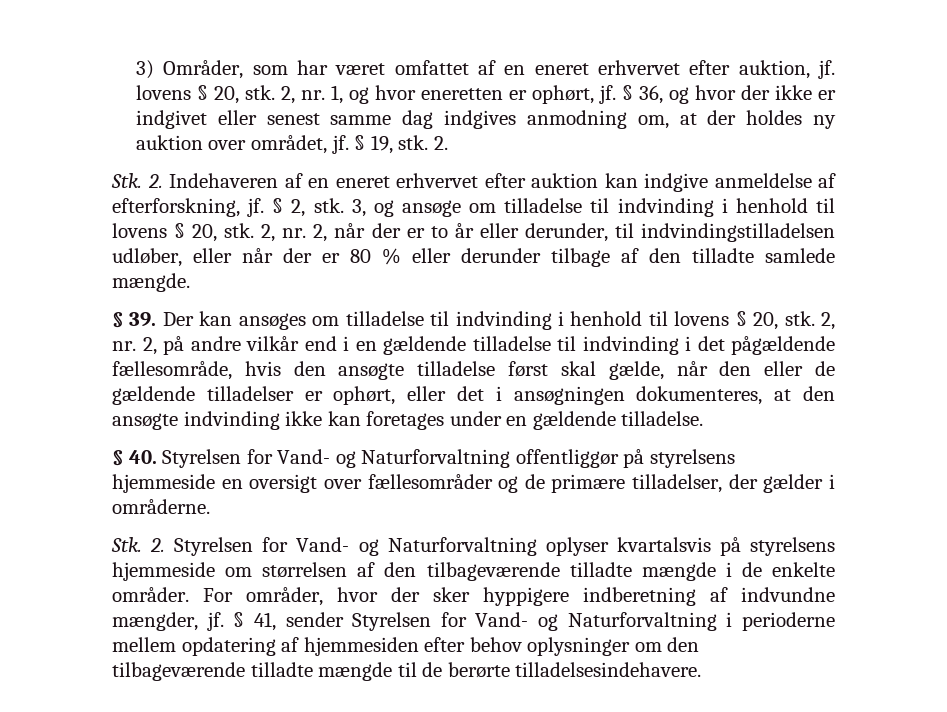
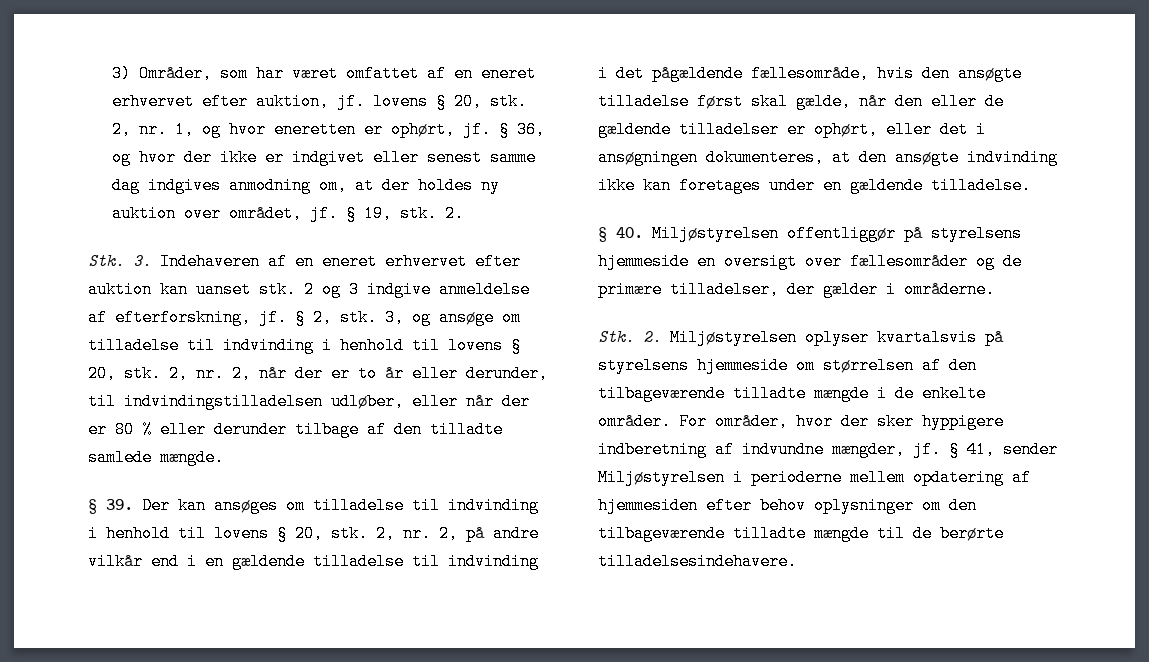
[147,174,163,188] 2. -> [133,255,151,266] 3.
(638, 180) none -> [196,281,359,298] uanset stk. 2 og 3
[162,449,511,468] Styrelsen for Vand- og Naturforvaltning -> [652,225,779,242] Miljøstyrelsen
[174,537,537,556] Styrelsen for Vand- og Naturforvaltning -> [670,329,797,346] Miljøstyrelsen
[352,612,717,631] Styrelsen for Vand- og Naturforvaltning -> [598,469,725,486] Miljøstyrelsen

